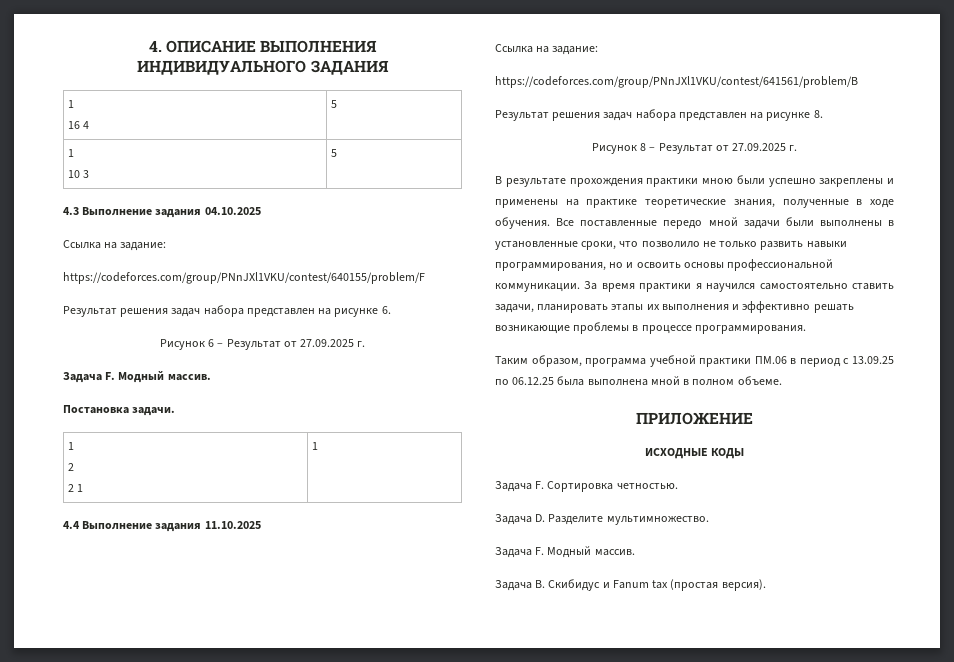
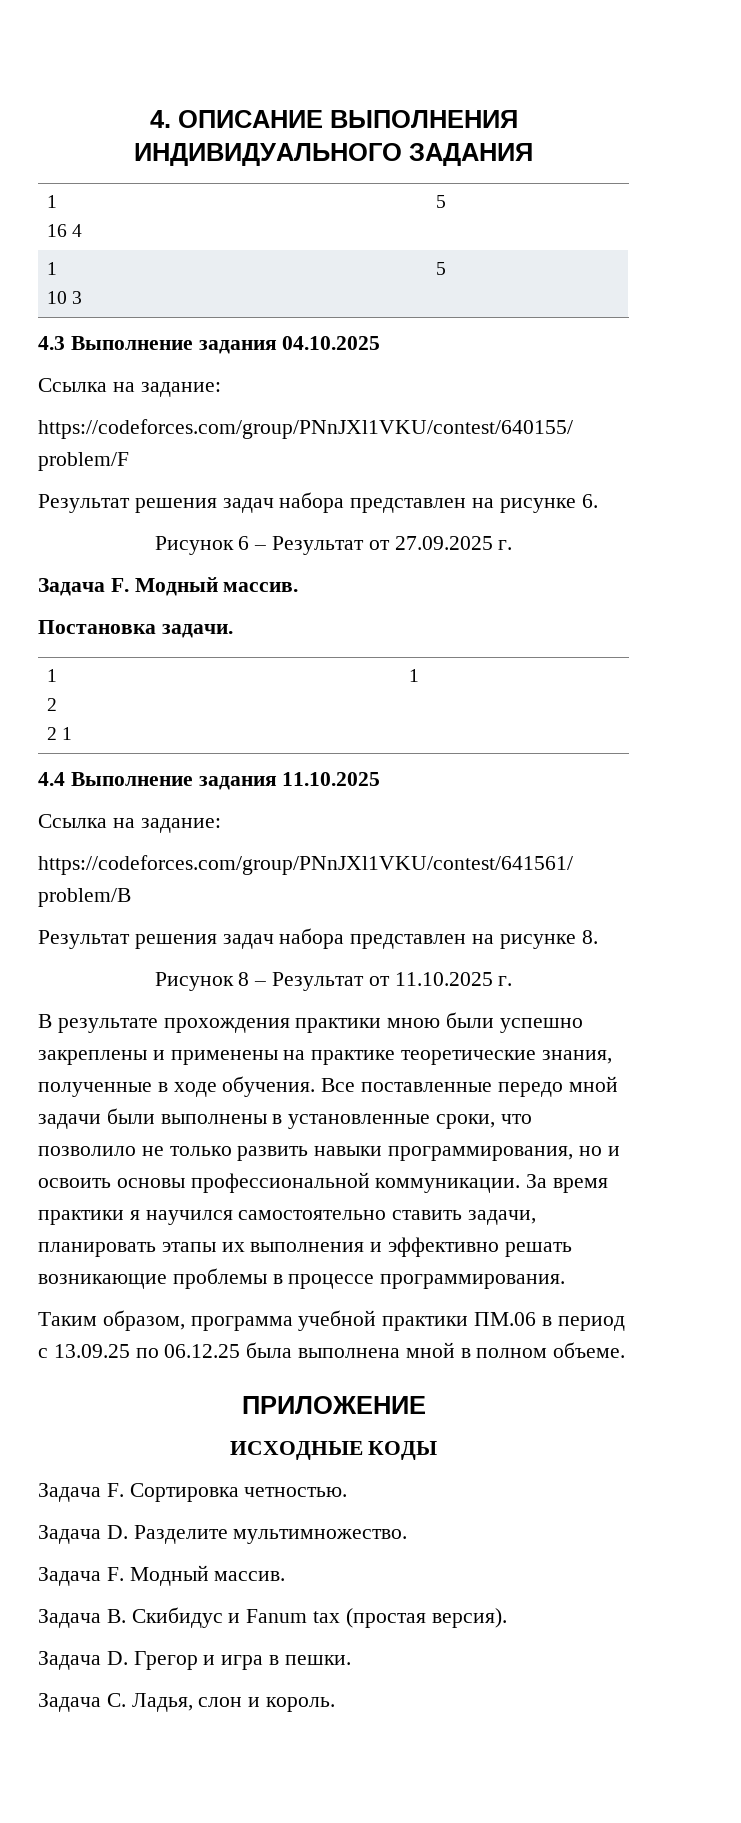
[731,143,786,151] 27.09.2025 -> [394,972,493,986] 11.10.2025
(766, 585) none -> [38,1651,351,1670] [38,1693,336,1712] // Задача D. Грегор и игра в пешки. // Задача С. Ладья, слон и король.

